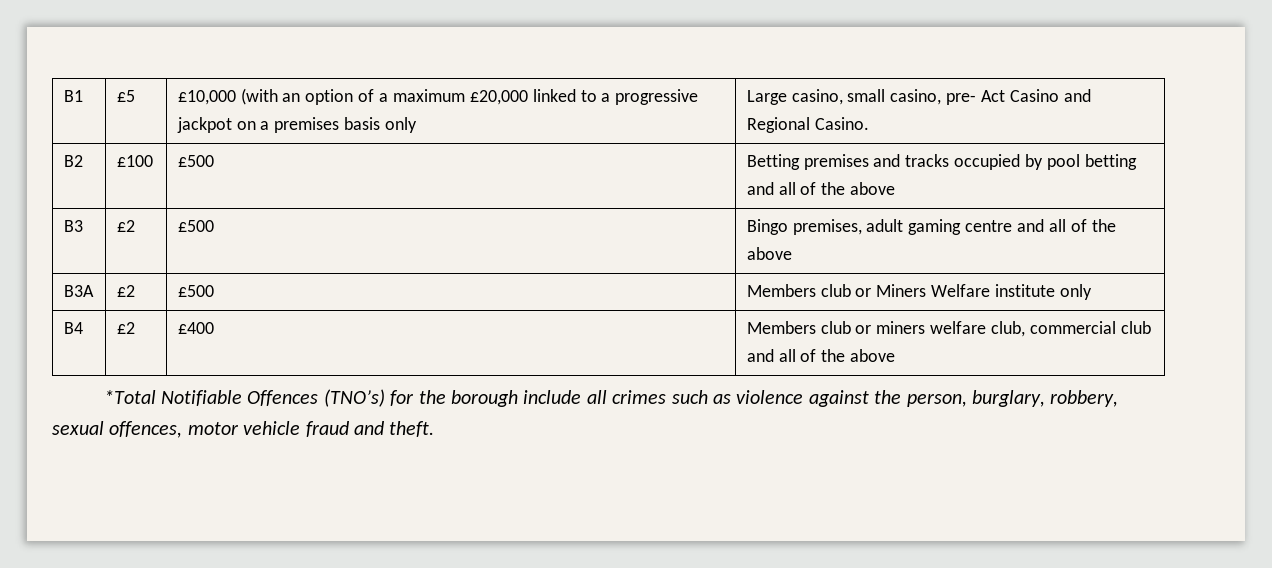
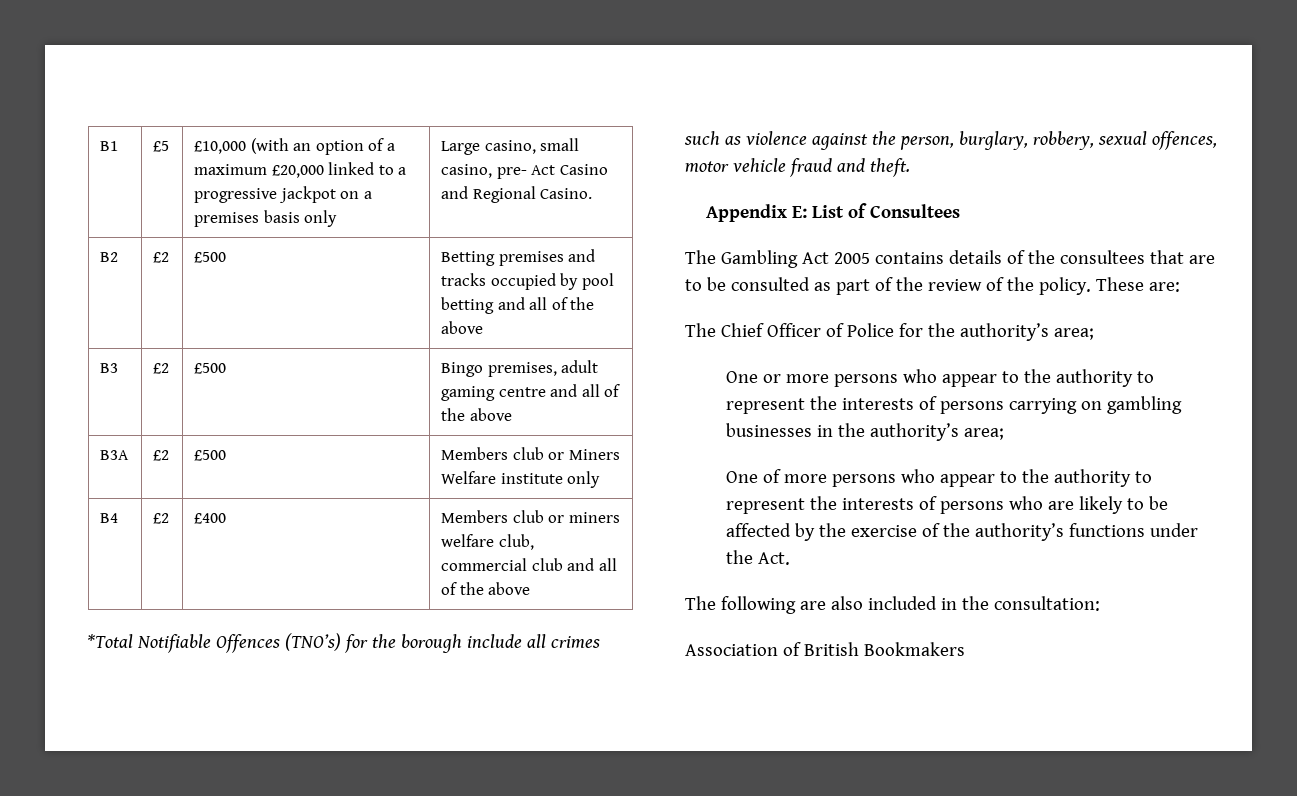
[116,155,153,167] £100 -> [153,252,170,263] £2
(435, 429) none -> [705,203,960,222] [685,250,1215,268] [685,277,1180,295] [685,323,1094,341] [726,369,1155,387] [726,396,1183,414] [726,423,1005,441] [726,469,1153,487] [726,496,1169,514] [726,523,1199,541] [726,550,791,565] [685,596,1100,614] [685,642,965,656] // Appendix E: List of Consultees // The Gambling Act 2005 contains details of the consultees that are to be consulted as part of the review of the policy. These are: // The Chief Officer of Police for the authority’s area; // One or more persons who appear to the authority to represent the interests of persons carrying on gambling businesses in the authority’s area; // One of more persons who appear to the authority to represent the interests of persons who are likely to be affected by the exercise of the authority’s functions under the Act. // The following are also included in the consultation: // Association of British Bookmakers

